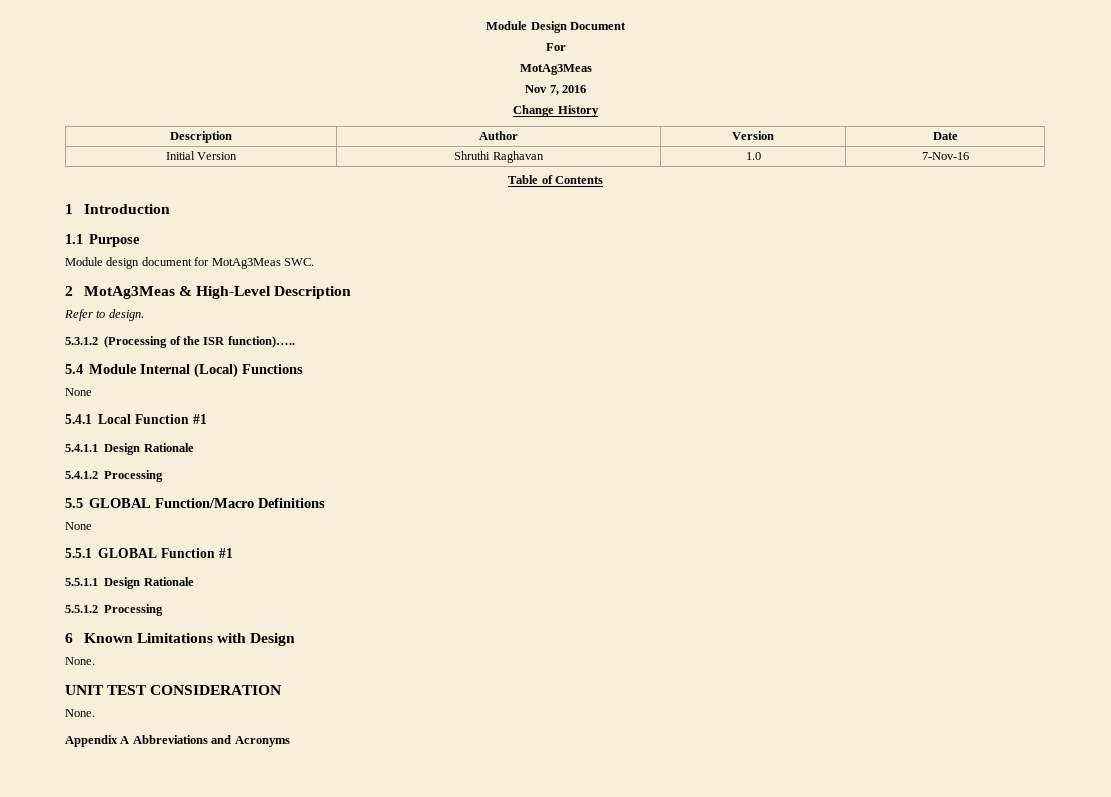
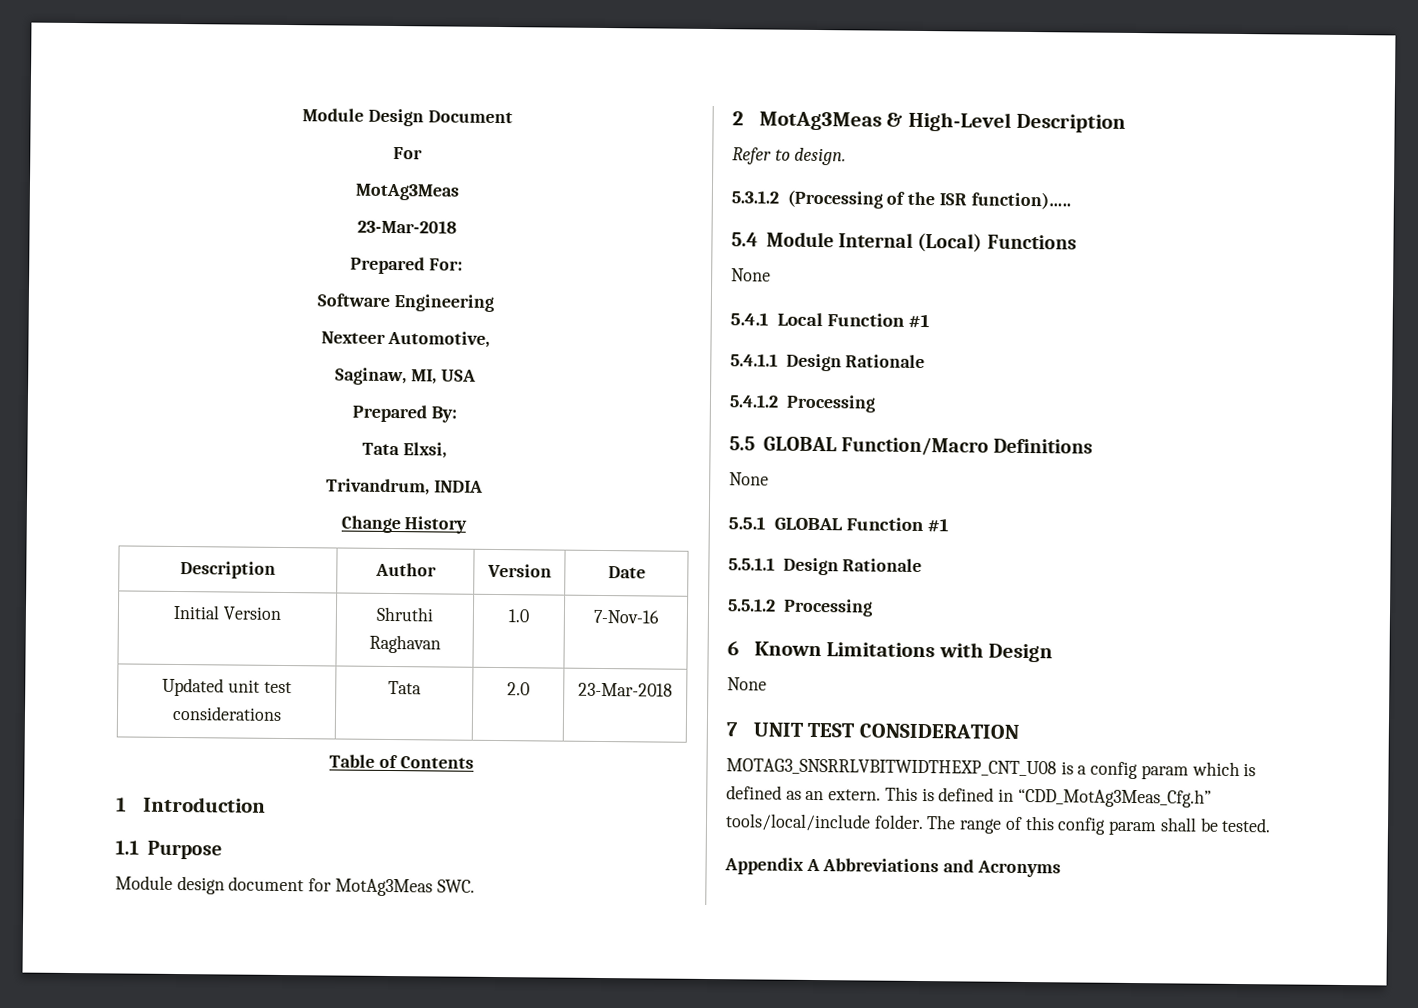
[525,85,586,95] Nov 7, 2016 -> [356,219,457,234] [350,256,463,275] [317,293,494,312] [320,330,491,348] [335,367,476,386] [352,404,457,423] [362,442,447,459] [326,478,483,496] 23-Mar-2018 // Prepared For: // Software Engineering // Nexteer Automotive, // Saginaw, MI, USA // Prepared By: // Tata Elxsi, // Trivandrum, INDIA
(969, 156) none -> [162,677,292,697] [171,705,282,721] [388,680,422,695] [507,682,530,696] [578,682,673,697] // Updated unit test considerations | Tata | 2.0 | 23-Mar-2018
[65,657,95,665] None. // -> [727,677,767,691] [726,722,738,737] None // 7
[65,709,95,717] None. -> [726,758,1257,780] [726,785,1212,808] [725,813,1272,836] MOTAG3_SNSRRLVBITWIDTHEXP_CNT_U08 is a config param which is defined as an extern. This is defined in “CDD_MotAg3Meas_Cfg.h” tools/local/include folder. The range of this config param shall be tested.

